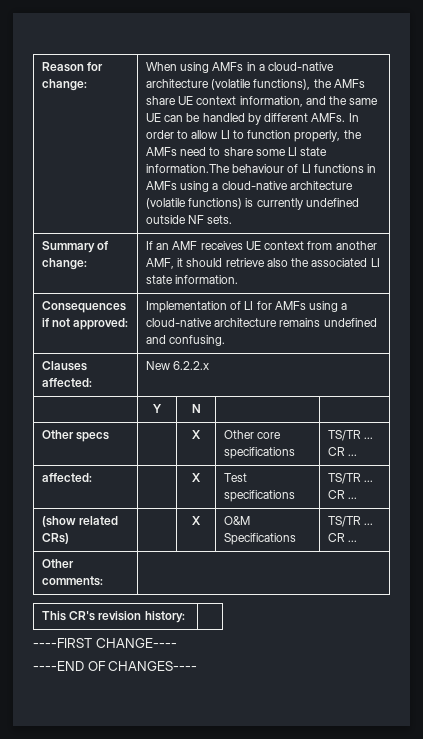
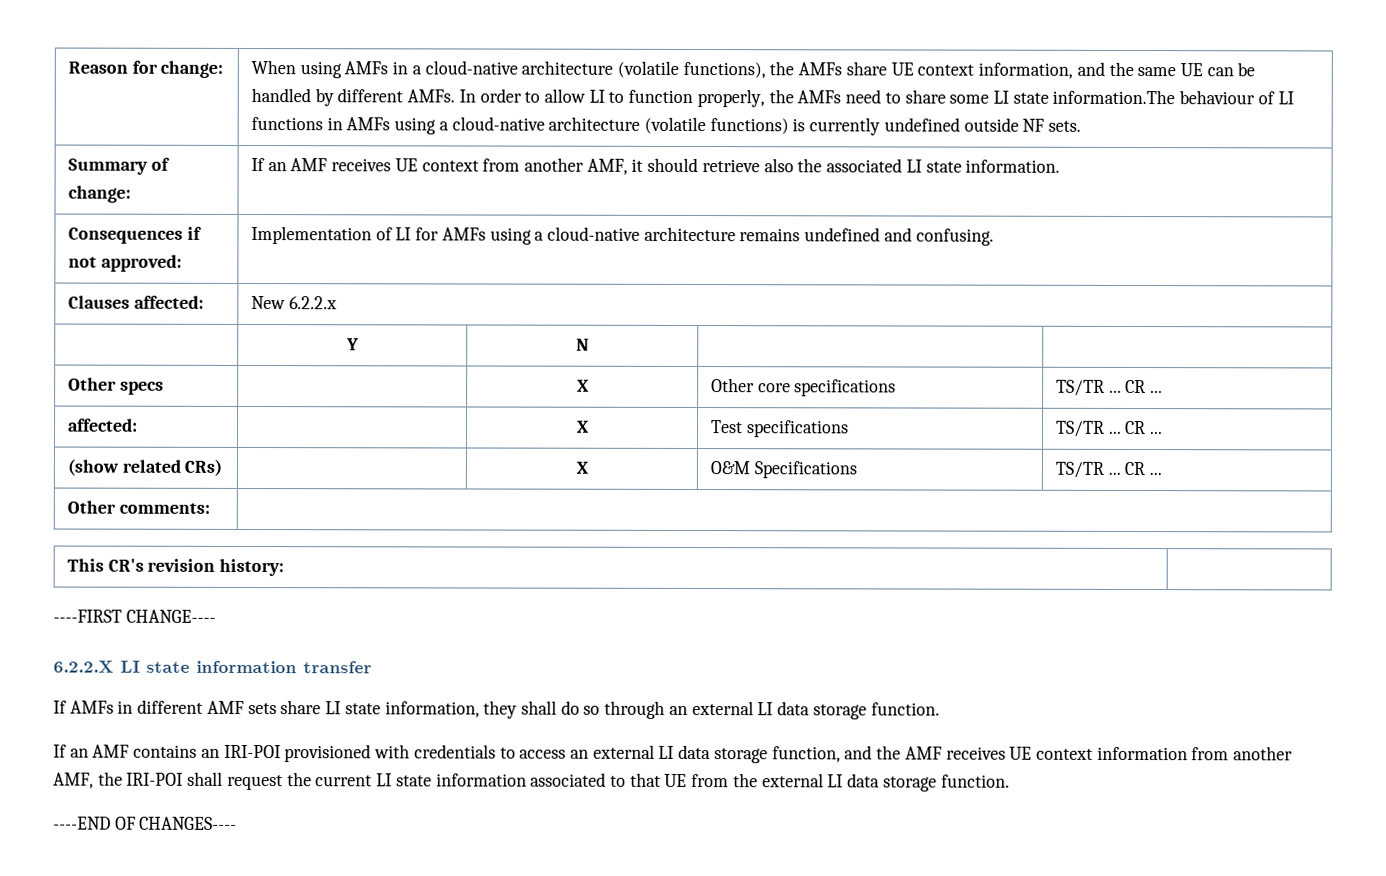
(177, 643) none -> [53,660,372,674] [53,699,940,720] [53,744,1294,764] [53,771,1010,792] // 6.2.2.X LI state information transfer // If AMFs in different AMF sets share LI state information, they shall do so through an external LI data storage function. // If an AMF contains an IRI-POI provisioned with credentials to access an external LI data storage function, and the AMF receives UE context information from another AMF, the IRI-POI shall request the current LI state information associated to that UE from the external LI data storage function.

